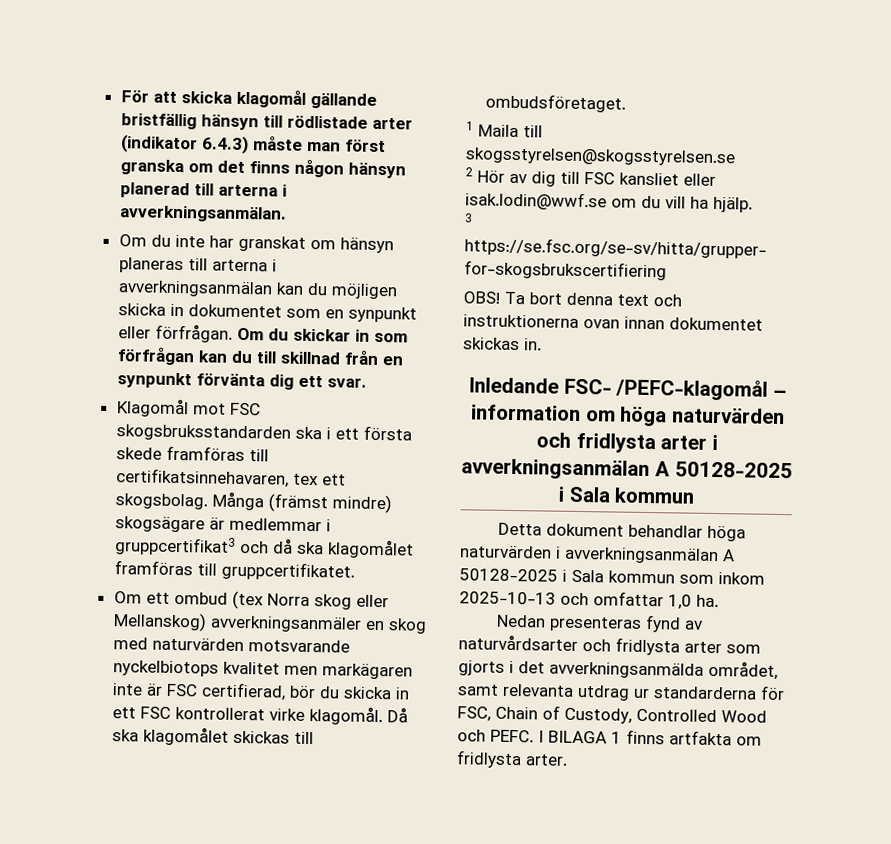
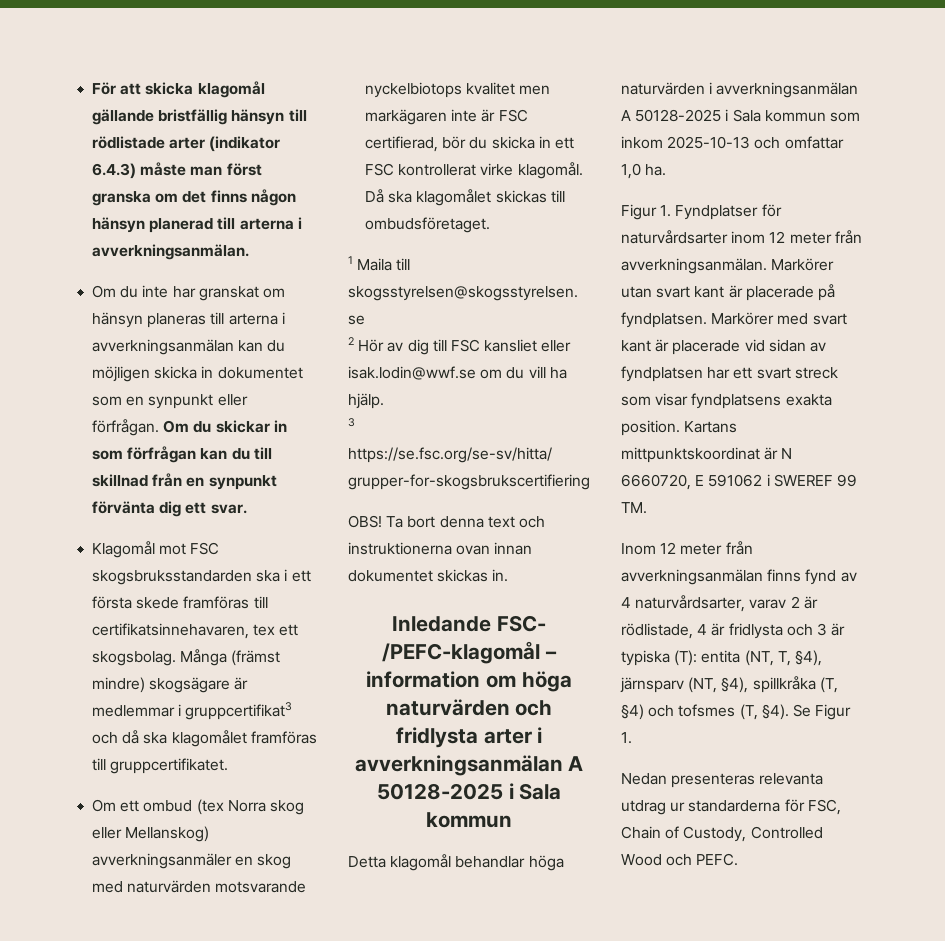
[546,523,625,537] dokument -> [390,854,452,871] klagomål
[496,614,704,633] [458,634,761,656] [458,660,778,680] [457,684,499,696] Nedan presenteras fynd av naturvårdsarter och fridlysta arter som gjorts i det avverkningsanmälda området, samt -> [621,204,782,220] [621,230,862,244] [621,258,835,274] [621,284,835,301] [621,312,847,328] [621,339,826,355] [621,366,838,382] [621,393,832,409] [621,420,738,436] [621,447,793,463] [621,474,857,490] [621,502,647,514] [621,541,753,555] [621,569,857,585] [621,595,818,612] [621,623,846,639] [621,650,822,666] [620,676,838,693] [621,704,852,720] [621,732,632,744] [621,773,756,788] Figur 1. Fyndplatser för naturvårdsarter inom 12 meter från avverkningsanmälan. Markörer utan svart kant är placerade på fyndplatsen. Markörer med svart kant är placerade vid sidan av fyndplatsen har ett svart streck som visar fyndplatsens exakta position. Kartans mittpunktskoordinat är N 6660720, E 591062 i SWEREF 99 TM. // Inom 12 meter från avverkningsanmälan finns fynd av 4 naturvårdsarter, varav 2 är rödlistade, 4 är fridlysta och 3 är typiska (T): entita (NT, T, §4), järnsparv (NT, §4), spillkråka (T, §4) och tofsmes (T, §4). Se Figur 1. // Nedan presenteras
[538,729,762,746] [456,750,568,769] I BILAGA 1 finns artfakta om fridlysta arter. -> (739, 859) none

